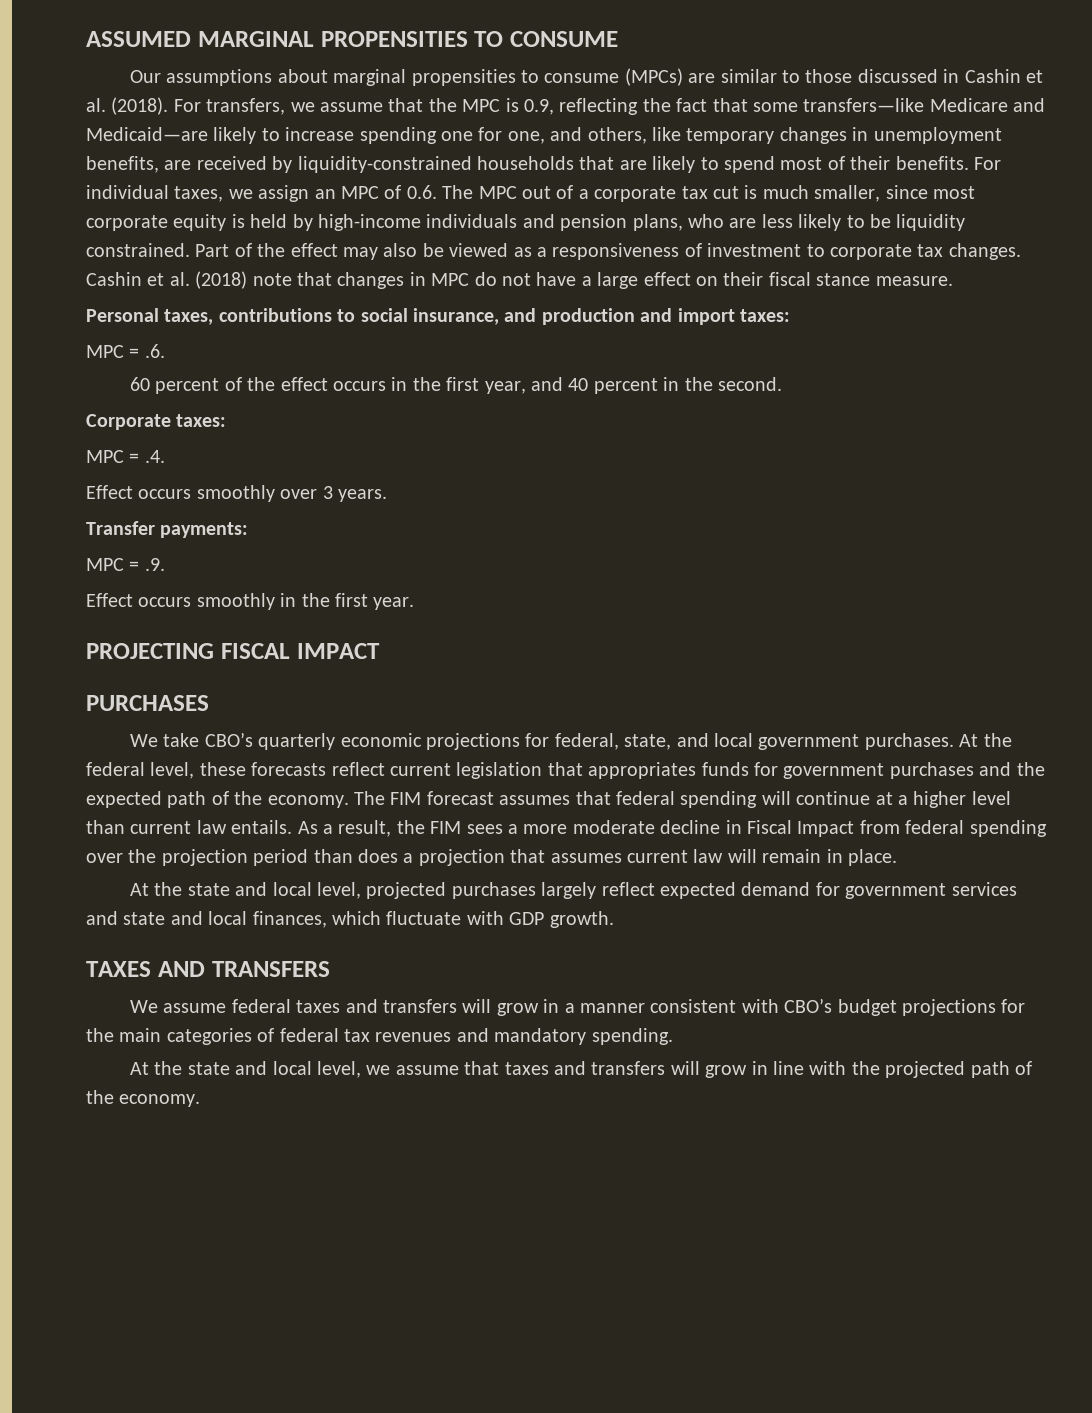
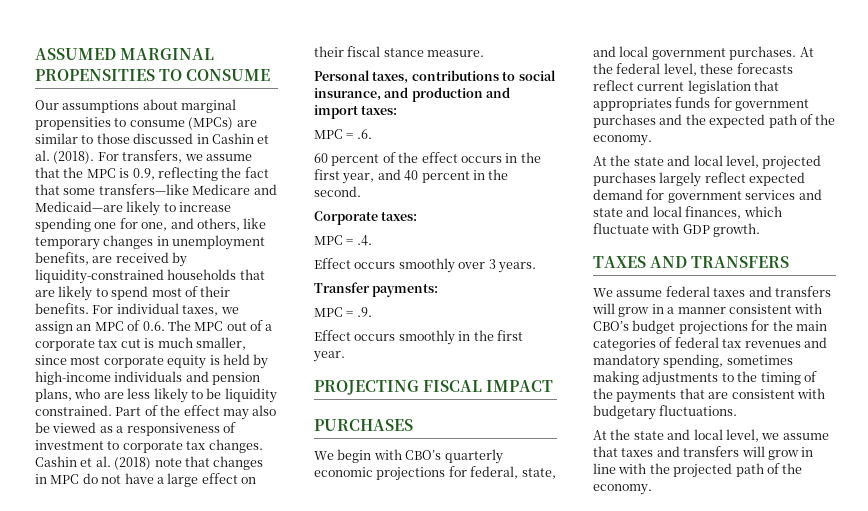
[163,733,200,747] take -> [337,449,402,463] begin with
[354,791,1011,808] [86,820,1047,837] [86,849,897,866] The FIM forecast assumes that federal spending will continue at a higher level than current law entails. As a result, the FIM sees a more moderate decline in Fiscal Impact from federal spending over the projection period than does a projection that assumes current law will remain in place. -> (652, 140) none
[591,1028,673,1045] spending. -> [663,354,793,368] [593,371,817,386] [593,388,825,403] [593,405,738,420] spending, sometimes making adjustments to the timing of the payments that are consistent with budgetary fluctuations.

